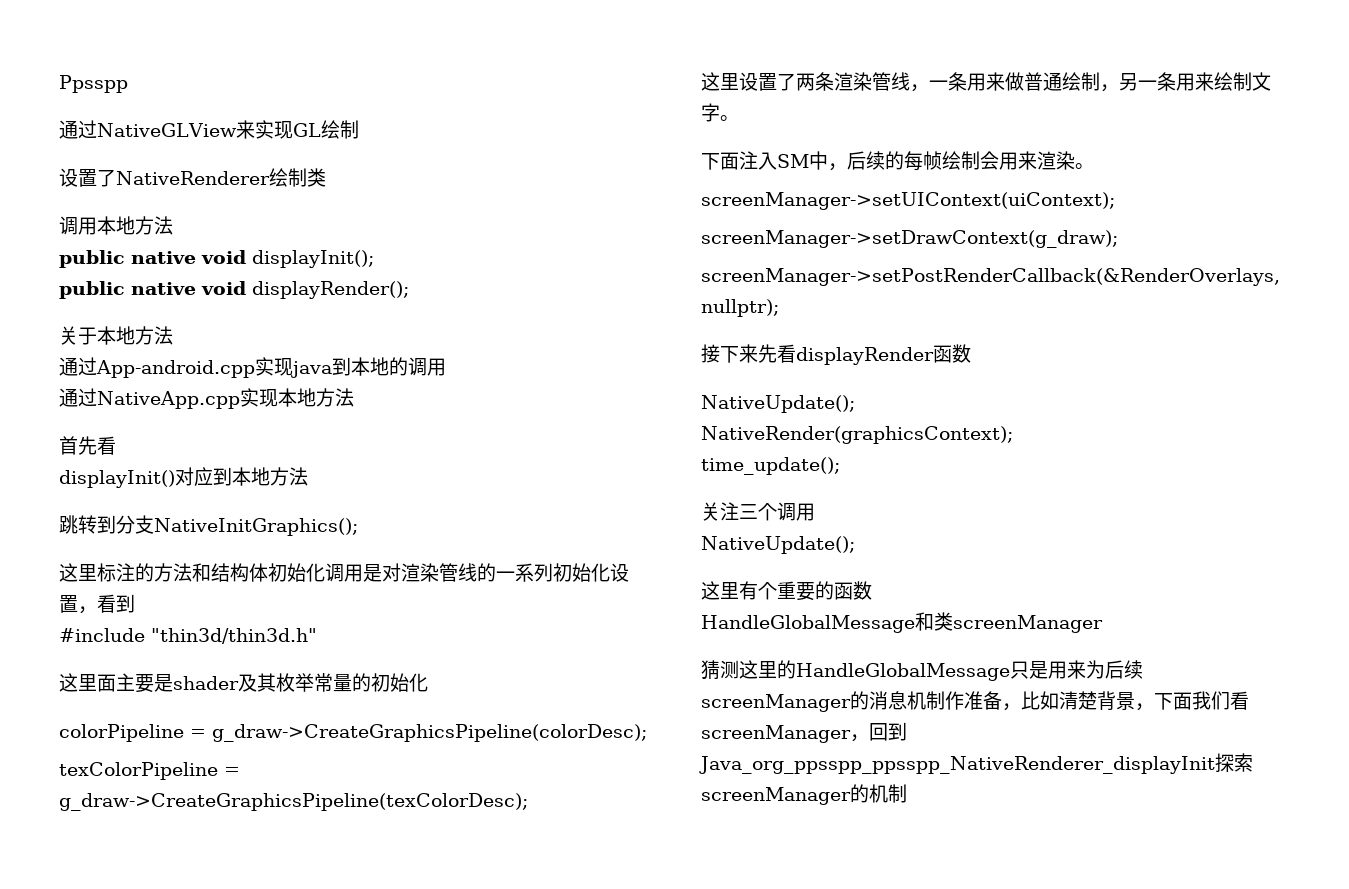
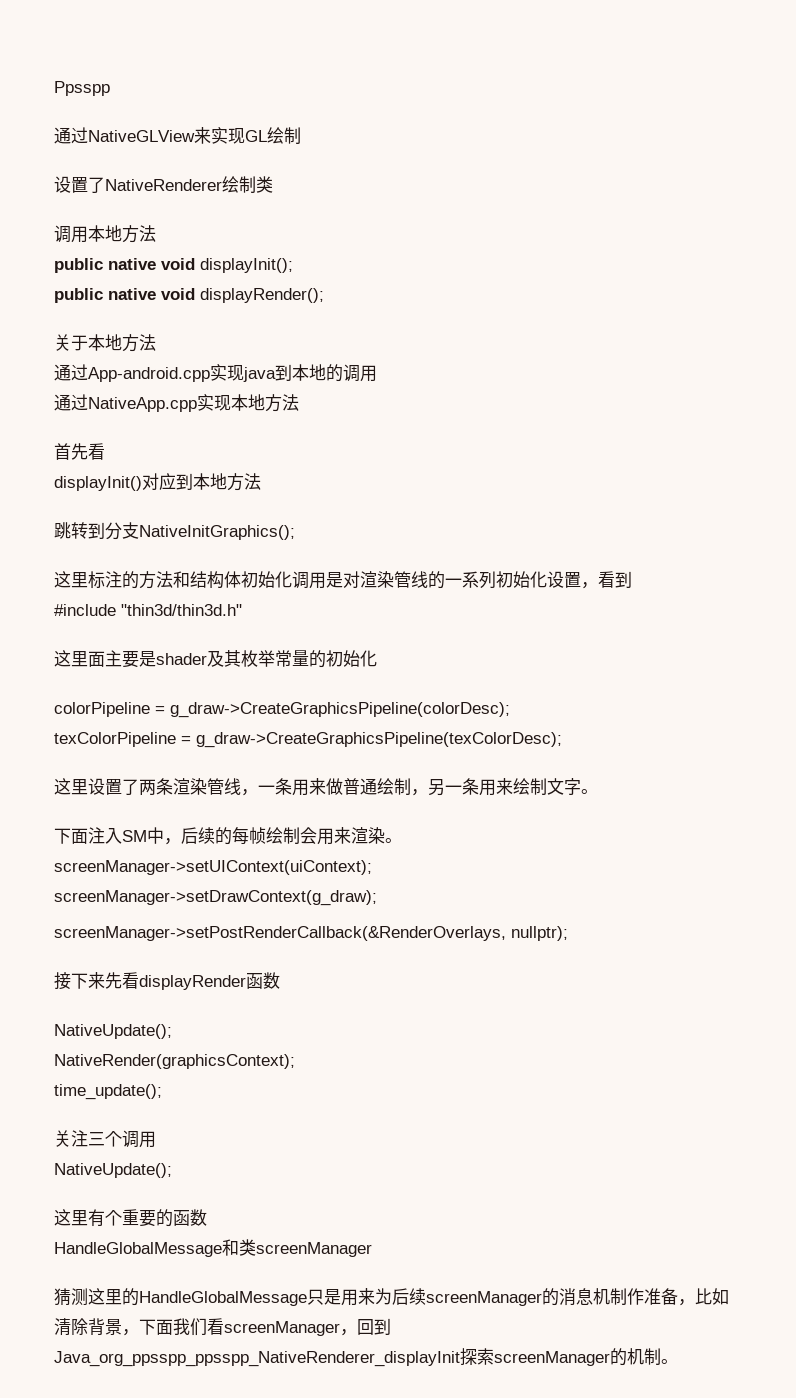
[1078,691,1097,710] 楚 -> [71,1318,88,1335] 除
(907, 793) none -> [661,1359,678,1364] 。

